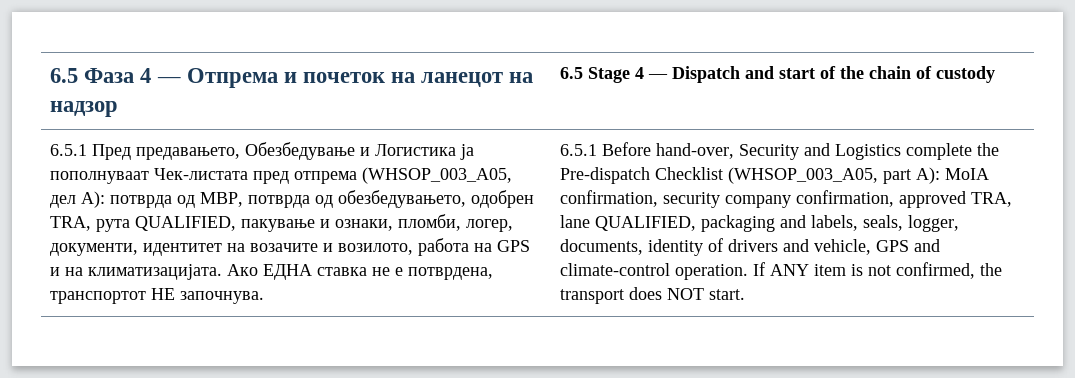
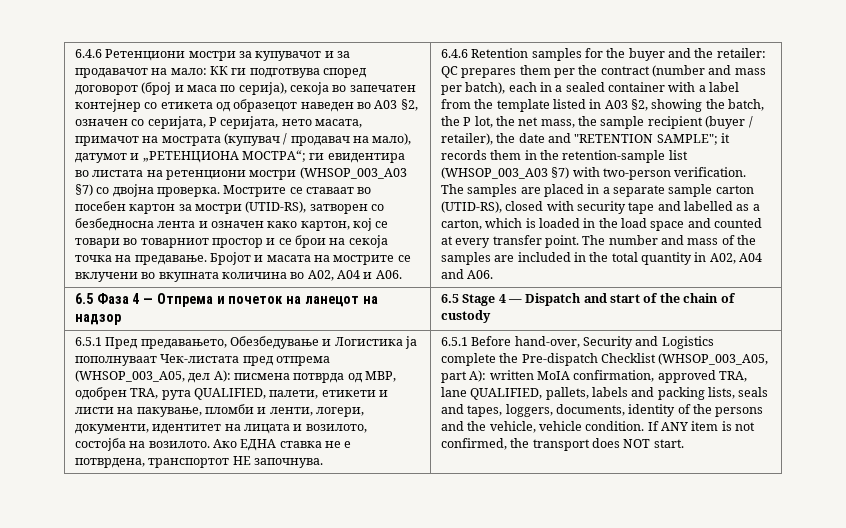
(50, 75) none -> [74,49,351,61] [74,66,368,78] [74,82,416,95] [74,99,418,112] [74,116,363,129] [74,133,412,146] [74,150,405,163] [74,167,407,180] [74,184,372,197] [74,201,385,214] [74,218,389,231] [74,235,388,248] [74,252,411,265] [74,270,402,282] [440,48,766,61] [440,65,766,78] [440,82,740,95] [440,99,765,112] [440,116,753,129] [440,133,731,145] [440,150,688,163] [440,167,747,180] [440,184,754,197] [440,201,760,214] [440,218,763,231] [440,235,757,248] [440,252,763,265] [440,269,494,279] 6.4.6 Ретенциони мостри за купувачот и за продавачот на мало: КК ги подготвува според договорот (број и маса по серија), секоја во запечатен контејнер со етикета од образецот наведен во A03 §2, означен со серијата, P серијата, нето масата, примачот на мострата (купувач / продавач на мало), датумот и „РЕТЕНЦИОНА МОСТРА“; ги евидентира во листата на ретенциони мостри (WHSOP_003_A03 §7) со двојна проверка. Мострите се ставаат во посебен картон за мостри (UTID-RS), затворен со безбедносна лента и означен како картон, кој се товари во товарниот простор и се брои на секоја точка на предавање. Бројот и масата на мострите се вклучени во вкупната количина во A02, A04 и A06. | 6.4.6 Retention samples for the buyer and the retailer: QC prepares them per the contract (number and mass per batch), each in a sealed container with a label from the template listed in A03 §2, showing the batch, the P lot, the net mass, the sample recipient (buyer / retailer), the date and "RETENTION SAMPLE"; it records them in the retention-sample list (WHSOP_003_A03 §7) with two-person verification. The samples are placed in a separate sample carton (UTID-RS), closed with security tape and labelled as a carton, which is loaded in the load space and counted at every transfer point. The number and mass of the samples are included in the total quantity in A02, A04 and A06. //
(106, 199) none -> [233,373,290,380] писмена
[248,190,467,208] потврда од обезбедувањето, -> (397, 376) none
[241,214,514,232] пакување и ознаки, пломби, логер, -> [269,390,389,399] [74,404,365,417] палети, етикети и листи на пакување, пломби и ленти, логери,
[250,243,319,252] возачите -> [243,424,290,434] лицата
[418,238,531,256] [50,264,223,280] работа на GPS и на климатизацијата. -> [74,438,210,451] состојба на возилото.
(941, 175) none -> [489,370,534,380] written
[663,190,895,208] security company confirmation, -> (655, 376) none
[701,215,960,232] [560,238,941,256] [560,263,749,280] packaging and labels, seals, logger, documents, identity of drivers and vehicle, GPS and climate-control operation. -> [545,387,769,400] [440,404,764,417] [440,421,645,433] pallets, labels and packing lists, seals and tapes, loggers, documents, identity of the persons and the vehicle, vehicle condition.

